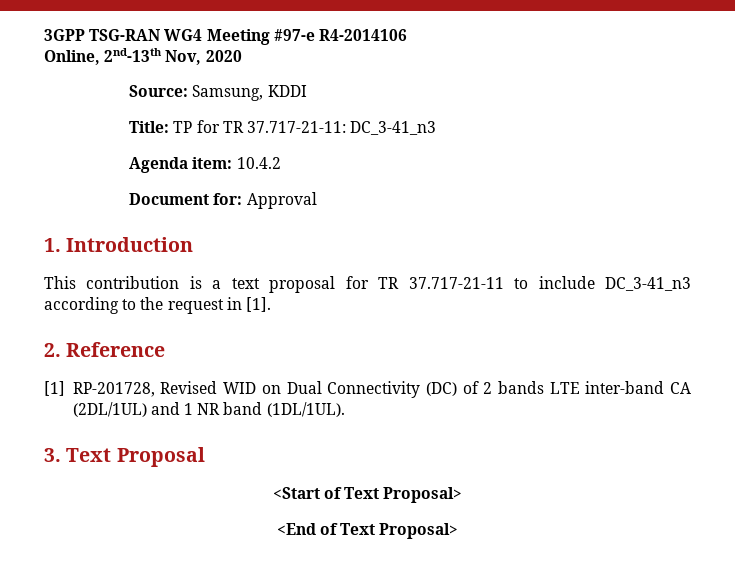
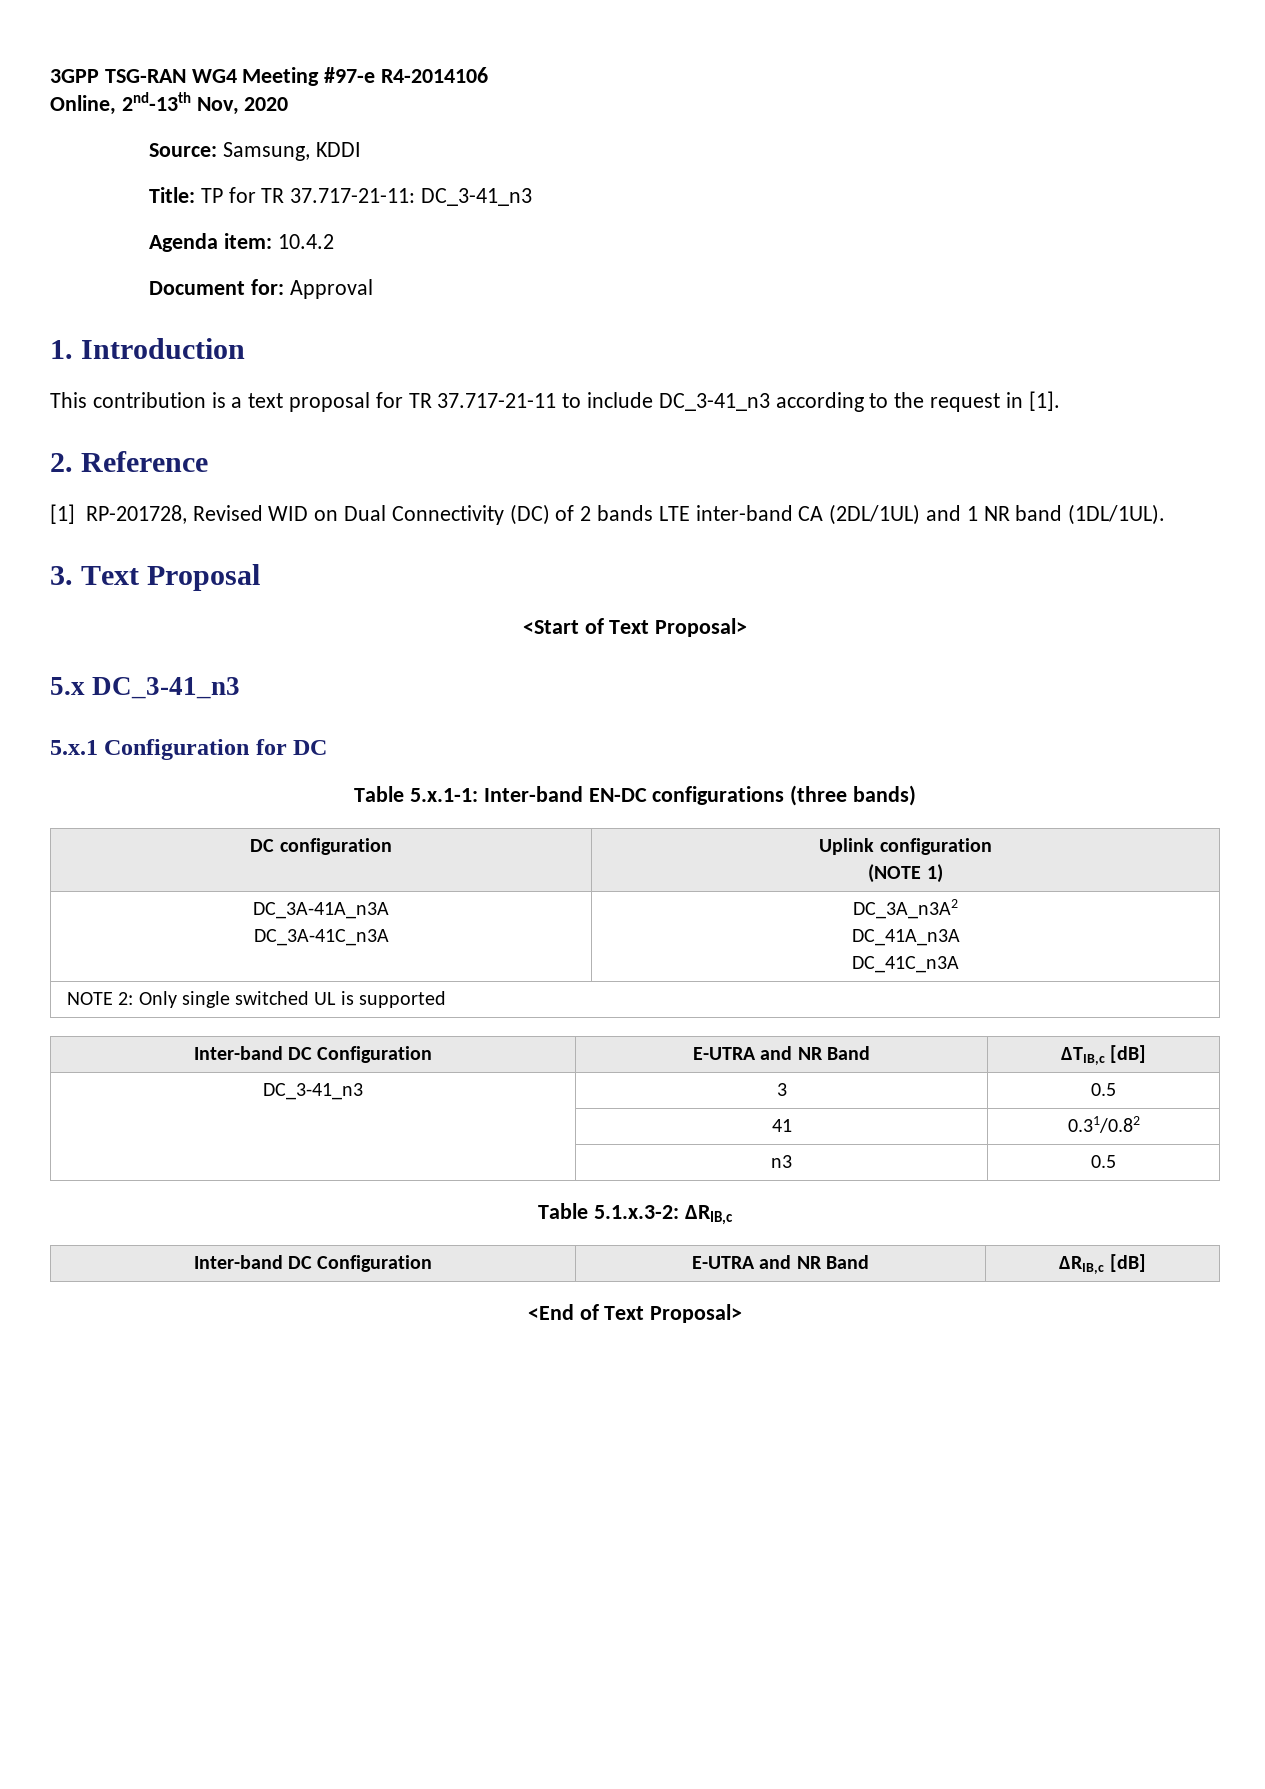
(463, 495) none -> [50,677,241,699] [50,739,328,760] [354,785,916,806] [250,838,392,855] [819,838,992,855] [868,864,943,883] [253,902,389,919] [253,929,389,946] [853,899,958,919] [851,929,960,946] [852,956,959,973] [66,991,446,1008] [193,1046,433,1063] [693,1046,870,1060] [1060,1045,1147,1065] [263,1083,363,1100] [776,1083,787,1096] [1091,1083,1116,1096] [771,1119,792,1132] [1067,1116,1140,1133] [771,1155,792,1168] [1091,1155,1116,1168] [538,1203,733,1225] [193,1255,433,1272] [692,1255,869,1269] [1059,1254,1146,1274] // 5.x DC_3-41_n3 // 5.x.1 Configuration for DC // Table 5.x.1-1: Inter-band EN-DC configurations (three bands) // DC configuration | Uplink configuration // (NOTE 1) // DC_3A-41A_n3A // DC_3A-41C_n3A | DC_3A_n3A2 // DC_41A_n3A // DC_41C_n3A // NOTE 2: Only single switched UL is supported // Inter-band DC Configuration | E-UTRA and NR Band | ΔTIB,c [dB] // DC_3-41_n3 | 3 | 0.5 // | 41 | 0.31/0.82 // | n3 | 0.5 // Table 5.1.x.3-2: ΔRIB,c // Inter-band DC Configuration | E-UTRA and NR Band | ΔRIB,c [dB]

